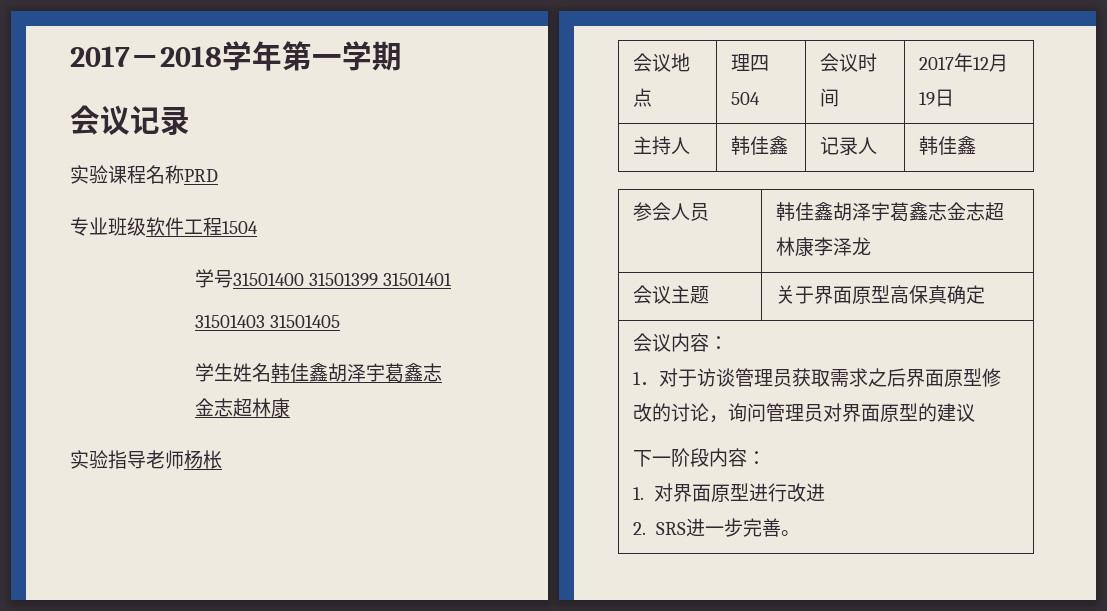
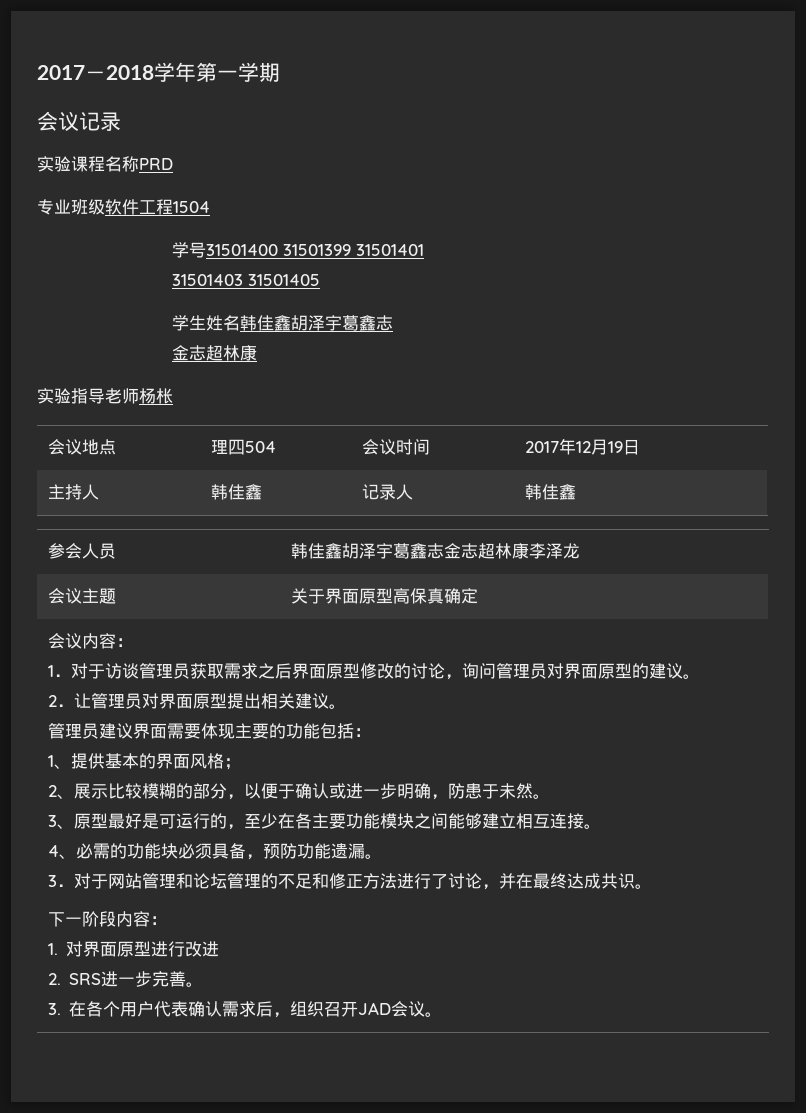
(976, 412) none -> [682,674,700,679] [47,693,346,709] [47,723,371,739] [47,753,241,770] [47,783,550,800] [47,813,601,830] [47,843,382,860] [47,873,652,890] 。 // 2．让管理员对界面原型提出相关建议。 // 管理员建议界面需要体现主要的功能包括： // 1、提供基本的界面风格； // 2、展示比较模糊的部分，以便于确认或进一步明确，防患于未然。 // 3、原型最好是可运行的，至少在各主要功能模块之间能够建立相互连接。 // 4、必需的功能块必须具备，预防功能遗漏。 // 3．对于网站管理和论坛管理的不足和修正方法进行了讨论，并在最终达成共识。
(800, 533) none -> [47,1001,443,1018] // 3.在各个用户代表确认需求后，组织召开JAD会议。

